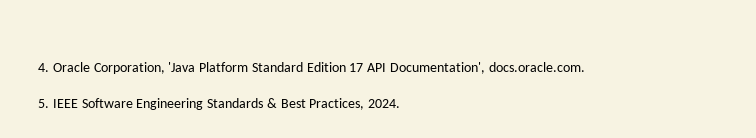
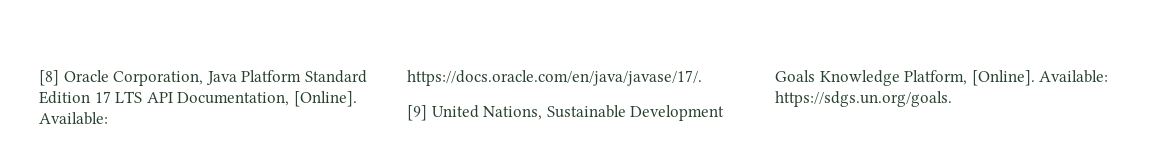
[38,63,49,72] 4. -> [39,70,59,86] [8]
[168,62,196,72] 'Java -> [205,71,237,85] Java
[367,62,585,74] [38,98,401,110] API Documentation', docs.oracle.com. // 5. IEEE Software Engineering Standards & Best Practices, 2024. -> [115,91,357,107] [39,112,108,125] [407,70,702,86] [407,105,725,121] [775,70,1109,86] [775,91,952,107] LTS API Documentation, [Online]. Available: https://docs.oracle.com/en/java/javase/17/. // [9] United Nations, Sustainable Development Goals Knowledge Platform, [Online]. Available: https://sdgs.un.org/goals.

